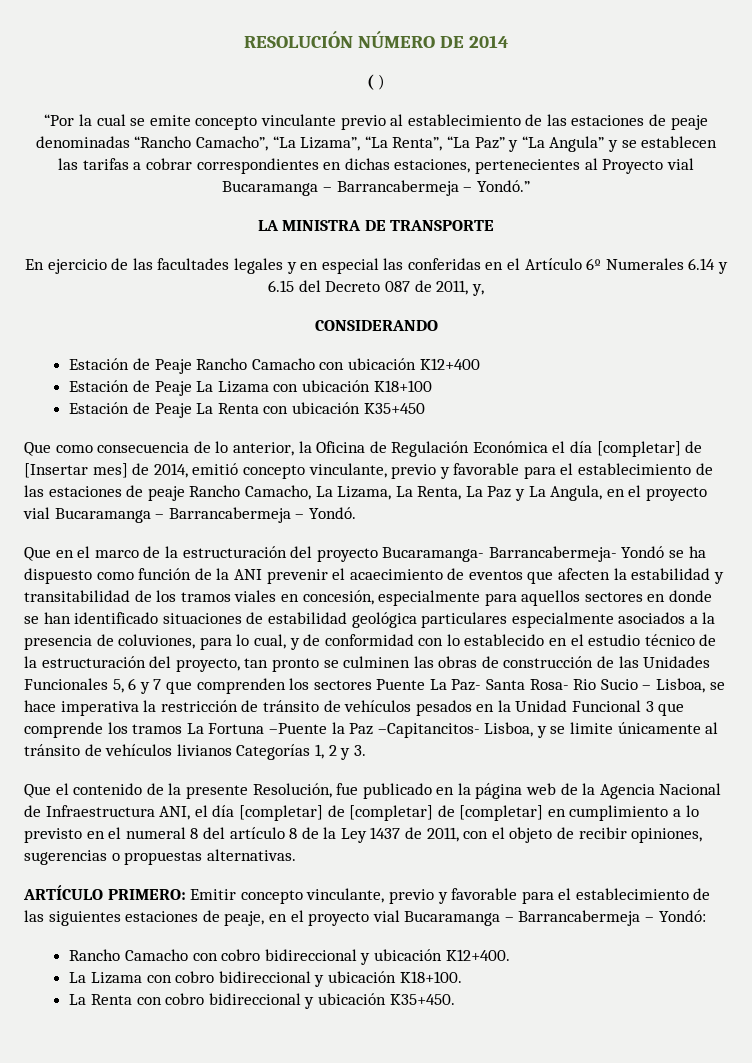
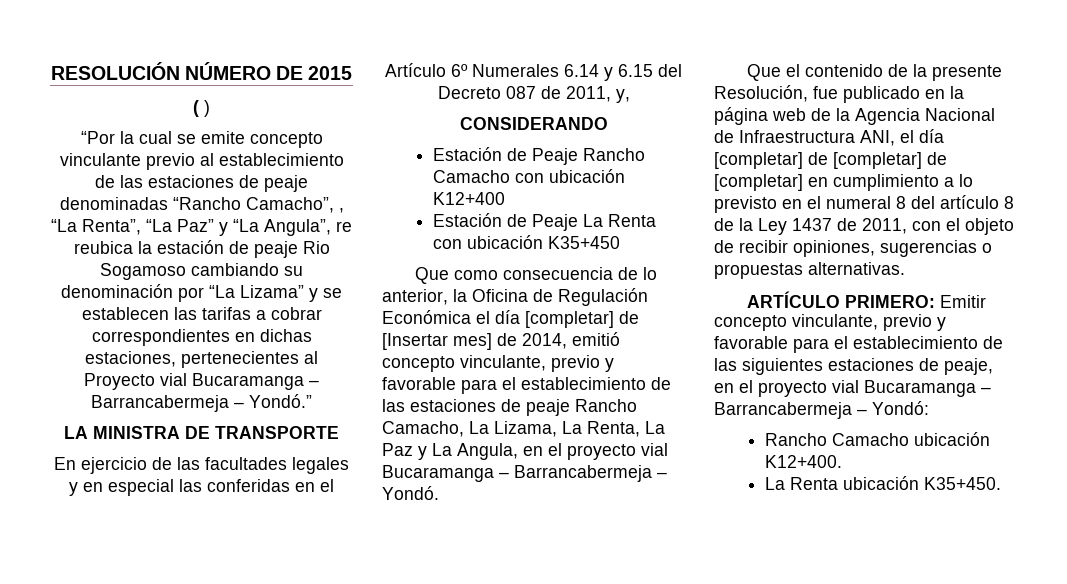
[468,35,509,48] 2014 -> [308,66,353,80] 2015
[272,136,361,151] “La Lizama”, -> [338,208,344,213] ,
[549,136,605,152] Angula” -> [264,219,352,236] [73,240,330,258] [100,263,303,280] [61,284,304,302] Angula”, re reubica la estación de peaje Rio Sogamoso cambiando su denominación por “La Lizama”
[69,380,432,396] // Estación de Peaje La Lizama con ubicación K18+100 -> (505, 198) none
[24,546,706,562] [24,568,724,584] [24,590,713,606] [24,612,716,628] [24,634,717,650] [24,656,711,672] [24,678,725,694] [24,700,685,716] [24,722,719,738] [24,744,366,760] // Que en el marco de la estructuración del proyecto Bucaramanga- Barrancabermeja- Yondó se ha dispuesto como función de la ANI prevenir el acaecimiento de eventos que afecten la estabilidad y transitabilidad de los tramos viales en concesión, especialmente para aquellos sectores en donde se han identificado situaciones de estabilidad geológica particulares especialmente asociados a la presencia de coluviones, para lo cual, y de conformidad con lo establecido en el estudio técnico de la estructuración del proyecto, tan pronto se culminen las obras de construcción de las Unidades Funcionales 5, 6 y 7 que comprenden los sectores Puente La Paz- Santa Rosa- Rio Sucio – Lisboa, se hace imperativa la restricción de tránsito de vehículos pesados en la Unidad Funcional 3 que comprende los tramos La Fortuna –Puente la Paz –Capitancitos- Lisboa, y se limite únicamente al tránsito de vehículos livianos Categorías 1, 2 y 3. -> (439, 493) none
[192,949,510,965] [69,971,462,987] [69,993,315,1009] con cobro bidireccional y ubicación K12+400. // La Lizama con cobro bidireccional y ubicación K18+100. // La Renta con cobro bidireccional y -> [913,432,990,446] [764,455,842,468] [764,477,838,490] ubicación K12+400. // La Renta

